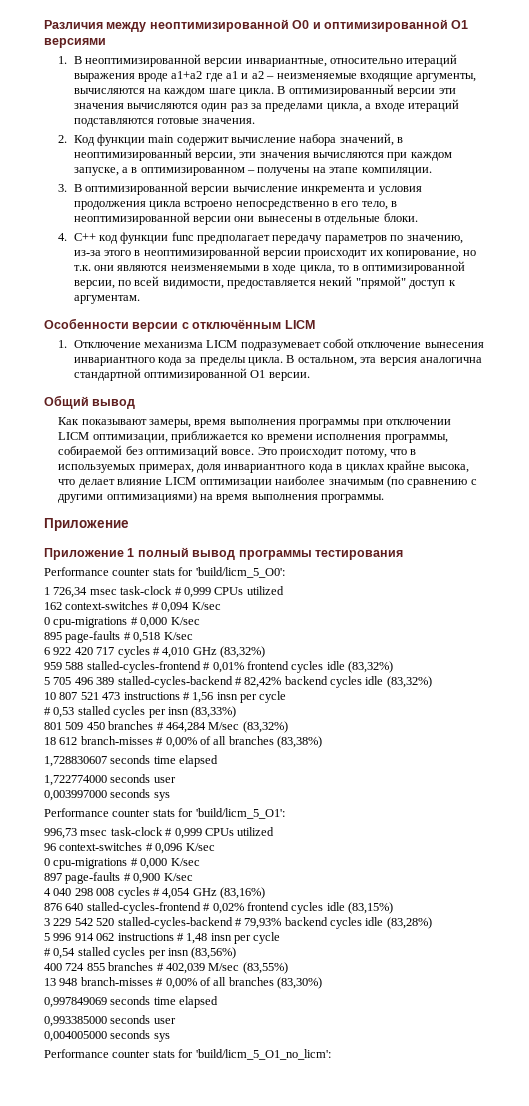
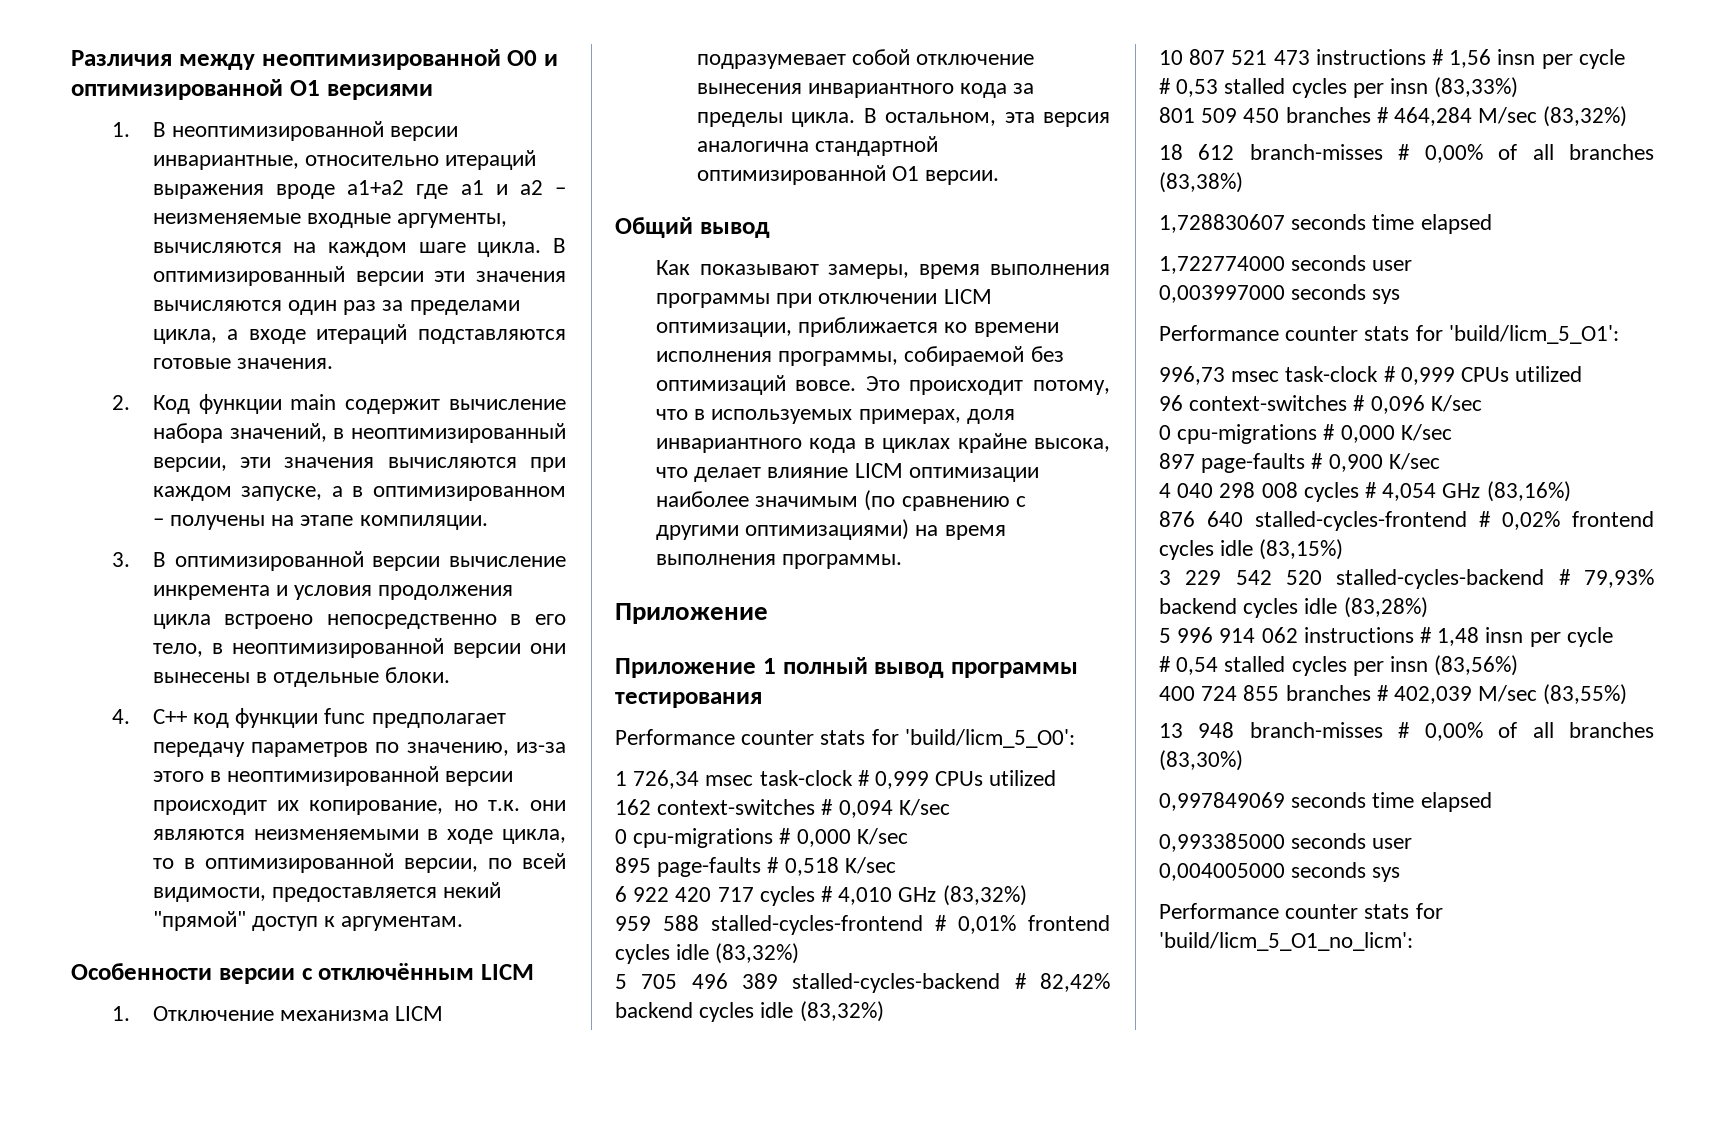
[359,73,413,82] входящие -> [307,213,392,228] входные

